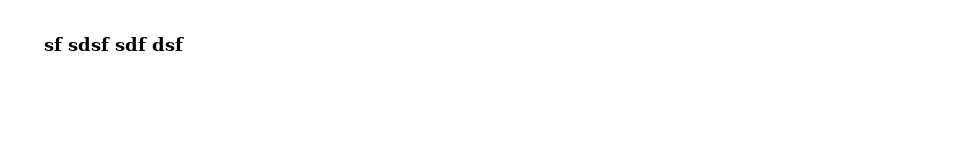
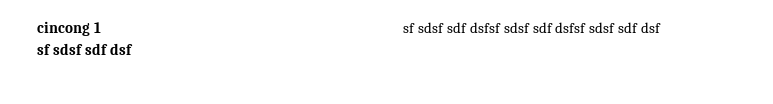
(44, 44) none -> [37,21,101,36] cincong 1 //
(184, 44) none -> [403,22,662,33] // sf sdsf sdf dsfsf sdsf sdf dsfsf sdsf sdf dsf

